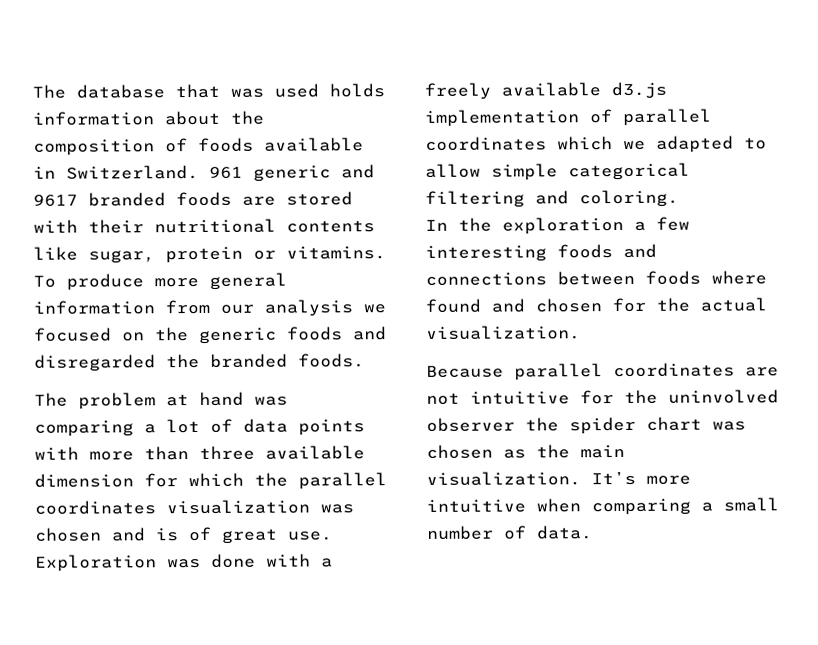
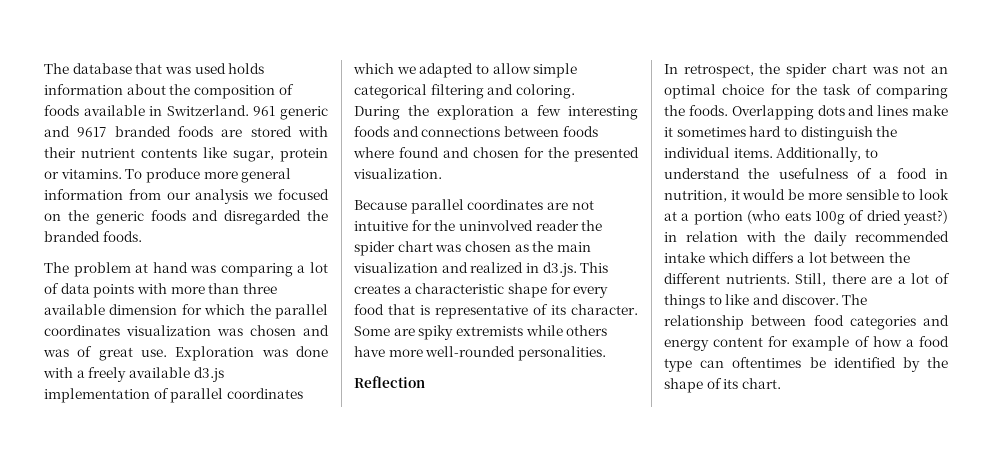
[154,218,276,234] nutritional -> [81,148,135,158] nutrient
[155,528,179,542] is -> [43,349,69,357] was
[425,219,448,231] In -> [354,106,400,120] During
[700,297,767,312] actual -> [574,147,639,162] presented
[426,417,515,432] observer -> [535,220,579,231] reader
[426,470,691,486] [426,497,779,516] [426,525,593,540] visualization. It’s more intuitive when comparing a small number of data. -> [353,262,609,277] [354,283,609,298] [354,304,638,319] [354,325,608,340] [354,346,606,361] [354,376,425,388] [664,63,948,78] [664,84,948,99] [664,105,948,120] [664,126,898,141] [664,147,878,162] [664,168,948,179] [664,189,949,202] [664,210,948,225] [664,231,949,246] [664,252,910,263] [664,273,950,286] [664,294,868,309] [664,315,949,330] [664,336,949,351] [664,357,948,372] [664,378,781,393] visualization and realized in d3.js. This creates a characteristic shape for every food that is representative of its character. Some are spiky extremists while others have more well-rounded personalities. // Reflection // In retrospect, the spider chart was not an optimal choice for the task of comparing the foods. Overlapping dots and lines make it sometimes hard to distinguish the individual items. Additionally, to understand the usefulness of a food in nutrition, it would be more sensible to look at a portion (who eats 100g of dried yeast?) in relation with the daily recommended intake which differs a lot between the different nutrients. Still, there are a lot of things to like and discover. The relationship between food categories and energy content for example of how a food type can oftentimes be identified by the shape of its chart.

